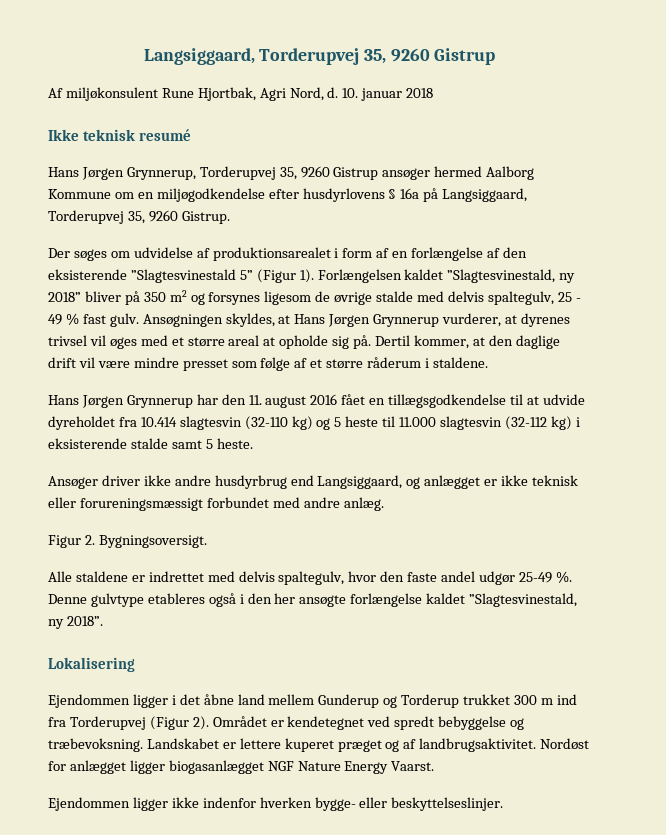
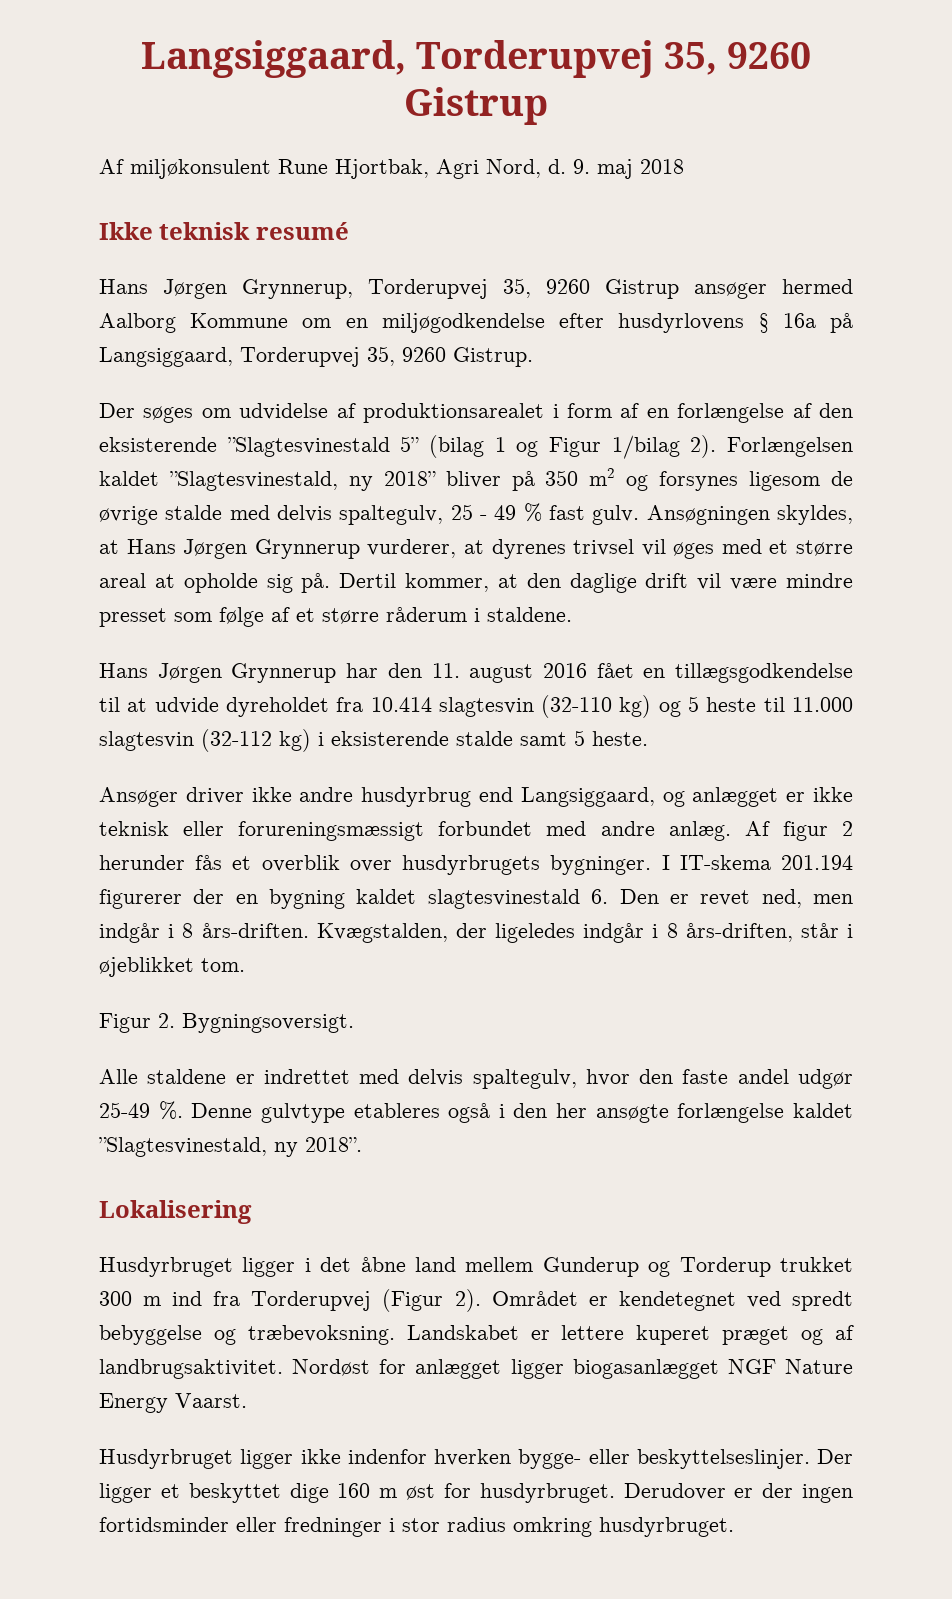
[342,88,403,101] 10. januar -> [573,159,633,179] 9. maj
[256,269,314,283] (Figur 1). -> [429,435,717,459] (bilag 1 og Figur 1/bilag 2).
(384, 504) none -> [744,821,853,841] [99,855,853,875] [99,889,853,909] [99,923,853,943] [99,957,245,977] Af figur 2 herunder fås et overblik over husdyrbrugets bygninger. I IT-skema 201.194 figurerer der en bygning kaldet slagtesvinestald 6. Den er revet ned, men indgår i 8 års-driften. Kvægstalden, der ligeledes indgår i 8 års-driften, står i øjeblikket tom.
[48,694,130,708] Ejendommen -> [99,1257,233,1277] Husdyrbruget
[48,797,130,811] Ejendommen -> [99,1449,233,1469] Husdyrbruget
(504, 804) none -> [817,1449,853,1464] [99,1483,854,1503] [99,1517,734,1537] Der ligger et beskyttet dige 160 m øst for husdyrbruget. Derudover er der ingen fortidsminder eller fredninger i stor radius omkring husdyrbruget.

